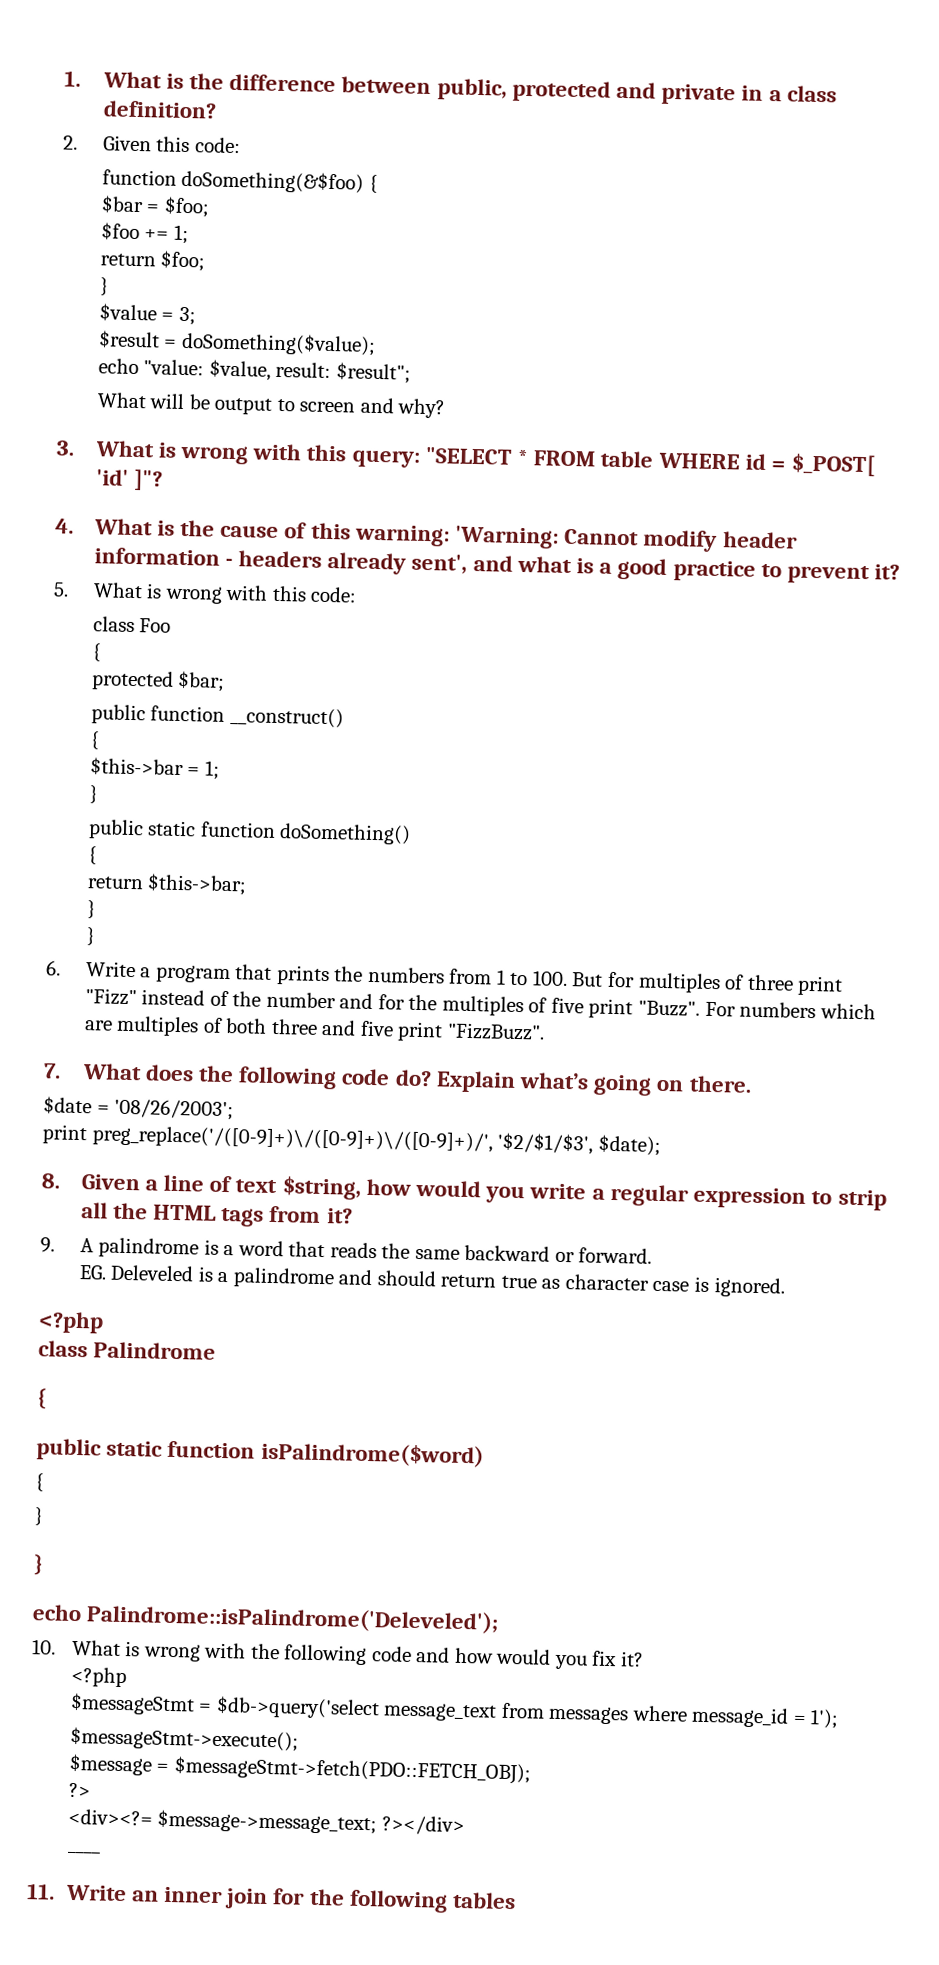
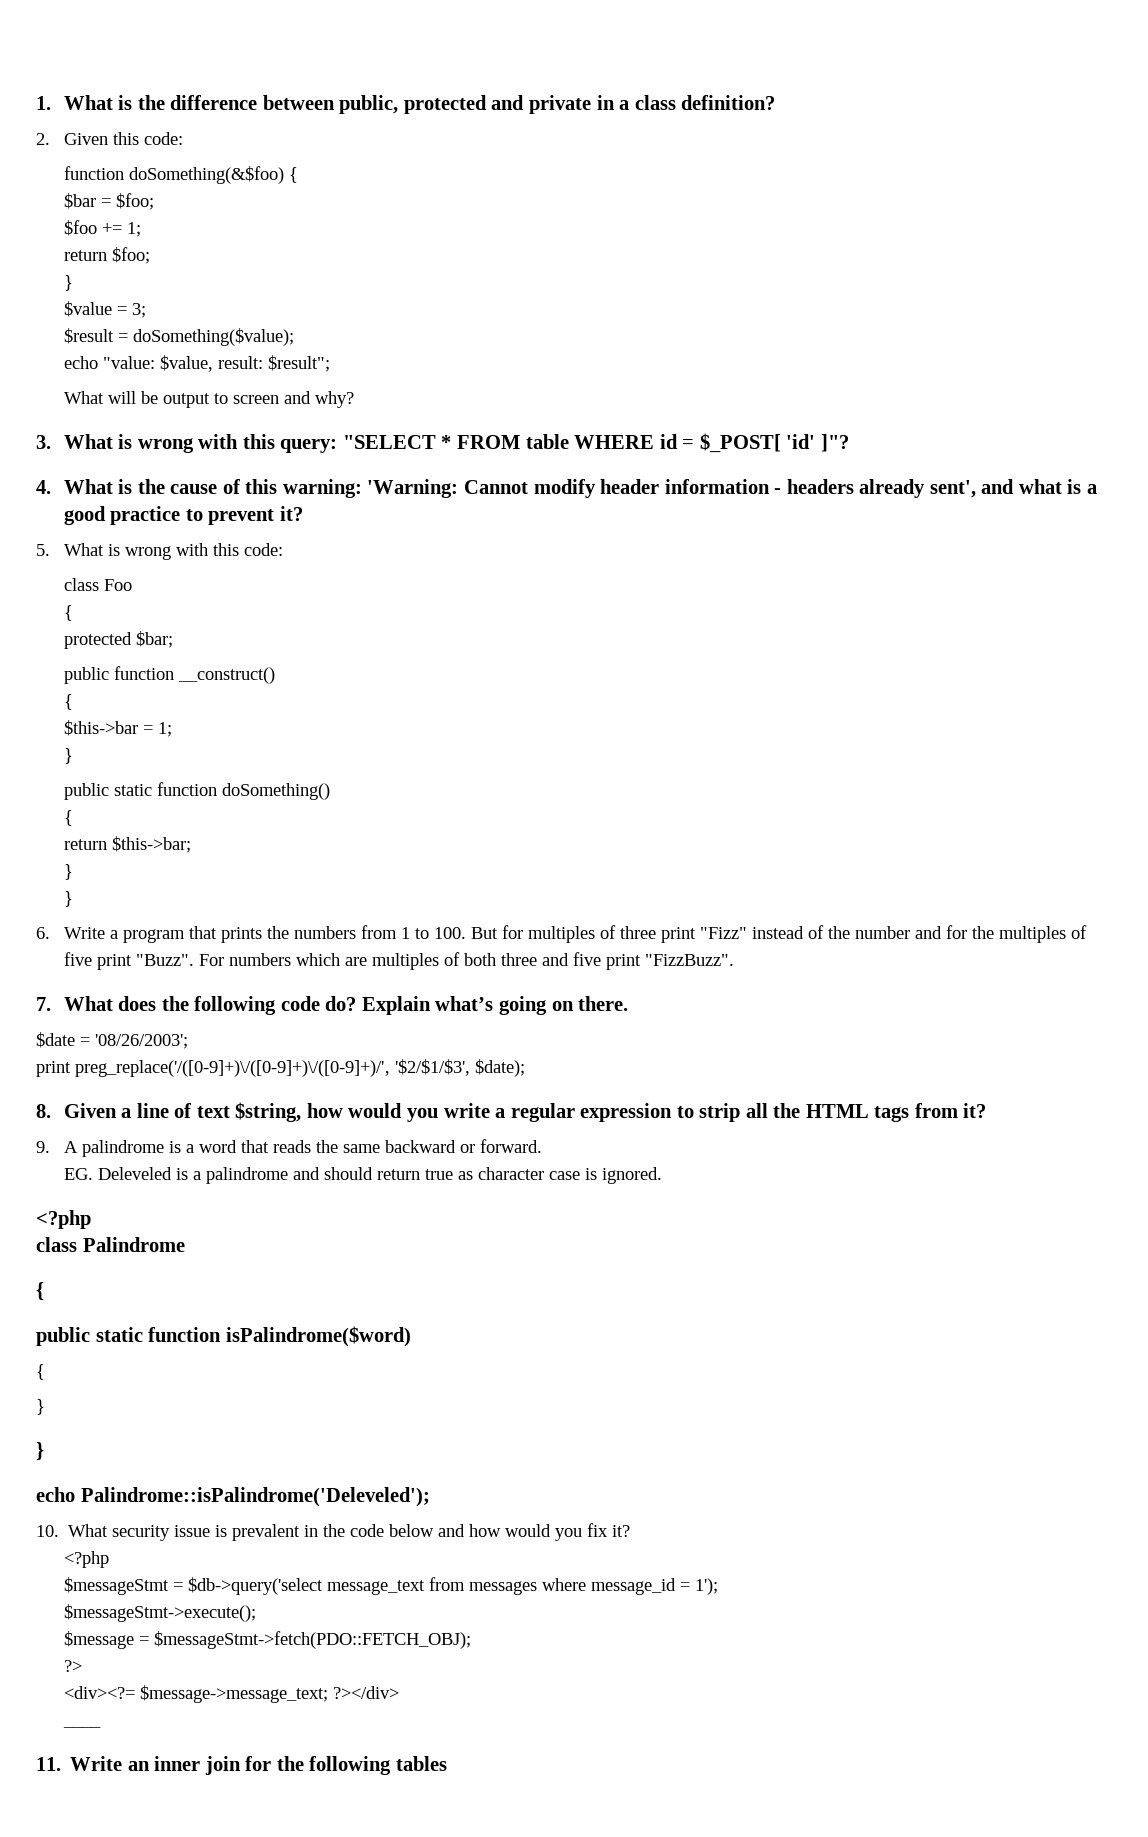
[125,1641,412,1666] is wrong with the following code -> [112,1524,435,1541] security issue is prevalent in the code below

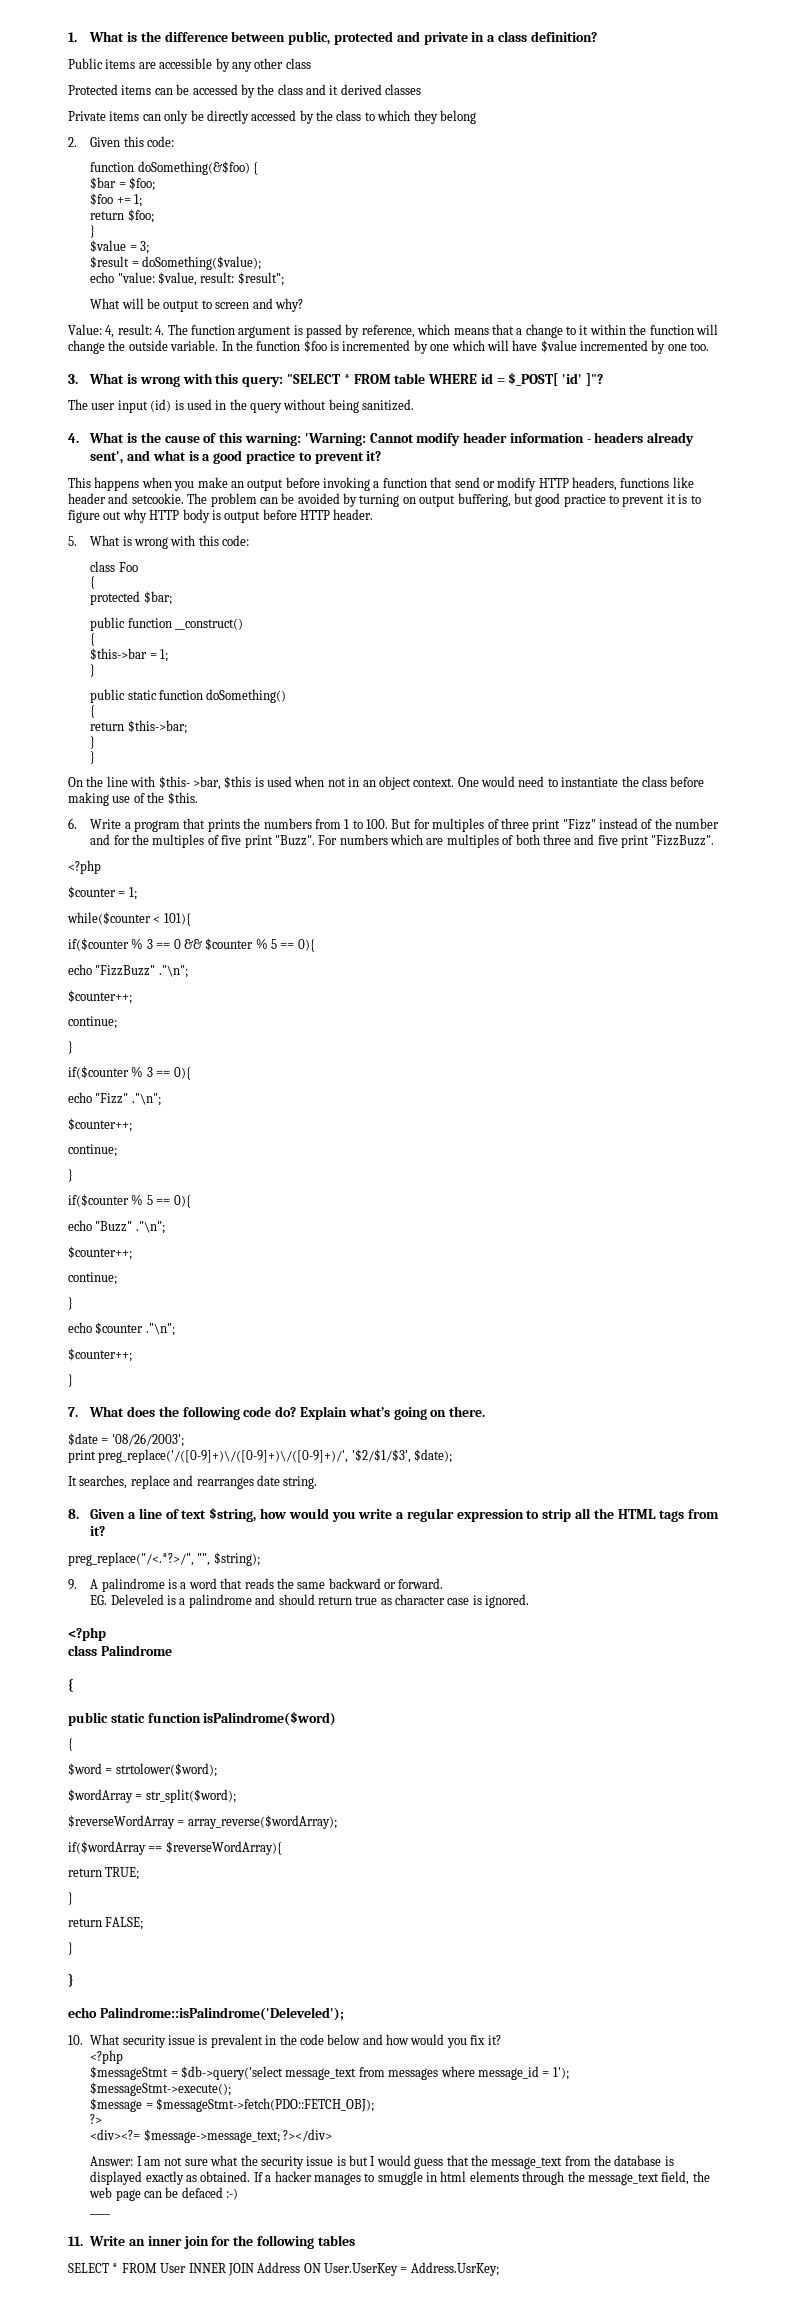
(776, 102) none -> [68,58,311,72] [68,84,422,98] [68,110,476,124] // Public items are accessible by any other class // Protected items can be accessed by the class and it derived classes // Private items can only be directly accessed by the class to which they belong
(354, 399) none -> [68,324,718,338] [68,340,710,354] // Value: 4, result: 4. The function argument is passed by reference, which means that a change to it within the function will change the outside variable. In the function $foo is incremented by one which will have $value incremented by one too.
(849, 443) none -> [68,399,415,413] // The user input (id) is used in the query without being sanitized.
(303, 513) none -> [68,477,694,491] [68,493,701,507] [68,509,374,523] // This happens when you make an output before invoking a function that send or modify HTTP headers, functions like header and setcookie. The problem can be avoided by turning on output buffering, but good practice to prevent it is to figure out why HTTP body is output before HTTP header.
(73, 899) none -> [68,776,705,790] [68,792,198,806] // On the line with $this- >bar, $this is used when not in an object context. One would need to instantiate the class before making use of the $this.
(734, 960) none -> [68,860,101,874] [68,886,137,900] [67,912,191,926] [68,938,315,952] [68,964,188,978] [68,990,132,1004] [68,1016,117,1029] [68,1041,73,1054] [68,1066,191,1080] [68,1092,161,1106] [68,1118,132,1132] [68,1144,117,1157] [68,1169,73,1182] [68,1194,191,1208] [68,1220,165,1234] [68,1246,132,1260] [68,1272,117,1285] [68,1297,73,1310] [68,1322,175,1336] [68,1348,132,1362] [68,1374,73,1387] // <?php // $counter = 1; // while($counter < 101){ // if($counter % 3 == 0 && $counter % 5 == 0){ // echo "FizzBuzz" ."\n"; // $counter++; // continue; // } // if($counter % 3 == 0){ // echo "Fizz" ."\n"; // $counter++; // continue; // } // if($counter % 5 == 0){ // echo "Buzz" ."\n"; // $counter++; // continue; // } // echo $counter ."\n"; // $counter++; // }
(525, 1068) none -> [68,1475,318,1489] // It searches, replace and rearranges date string.
(987, 1110) none -> [68,1552,260,1566] // preg_replace("/<.*?>/", "", $string);
(45, 1372) none -> [68,1763,217,1777] [68,1789,236,1803] [68,1815,337,1829] [68,1841,282,1855] [68,1867,140,1880] [68,1892,73,1905] [68,1917,144,1930] // $word = strtolower($word); // $wordArray = str_split($word); // $reverseWordArray = array_reverse($wordArray); // if($wordArray == $reverseWordArray){ // return TRUE; // } // return FALSE;
(399, 1692) none -> [90,2155,674,2169] [90,2171,710,2185] [89,2187,239,2201] // Answer: I am not sure what the security issue is but I would guess that the message_text from the database is displayed exactly as obtained. If a hacker manages to smuggle in html elements through the message_text field, the web page can be defaced :-)
(447, 1763) none -> [68,2262,499,2276] // SELECT * FROM User INNER JOIN Address ON User.UserKey = Address.UsrKey;

